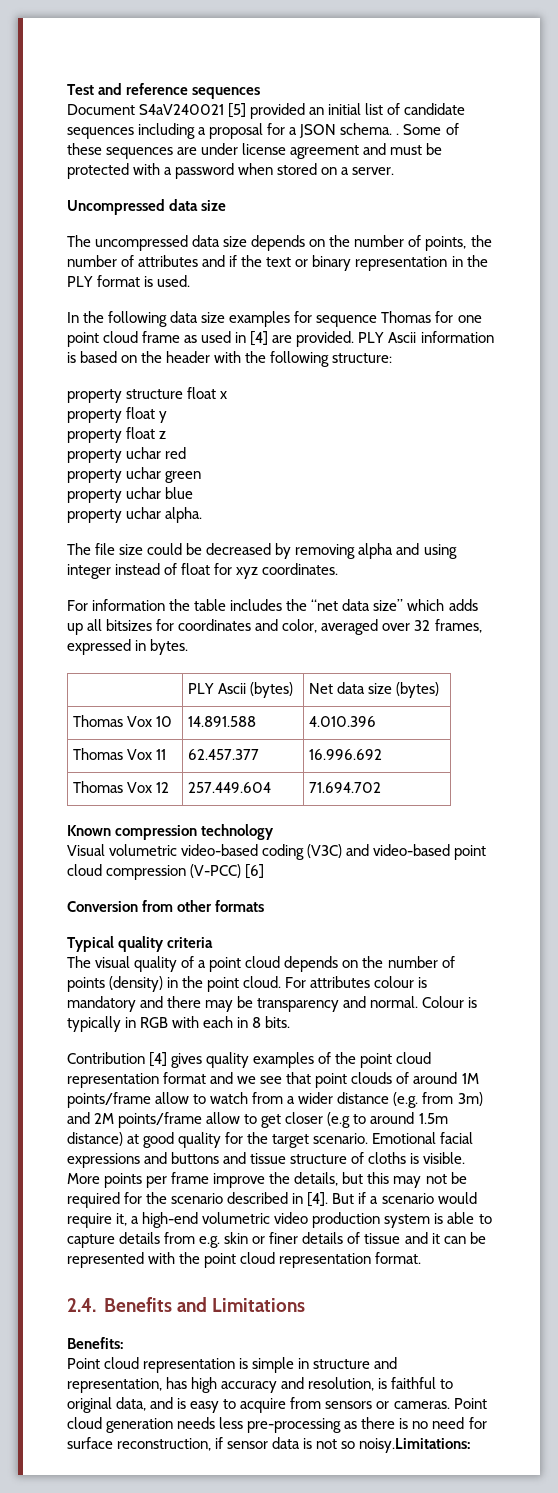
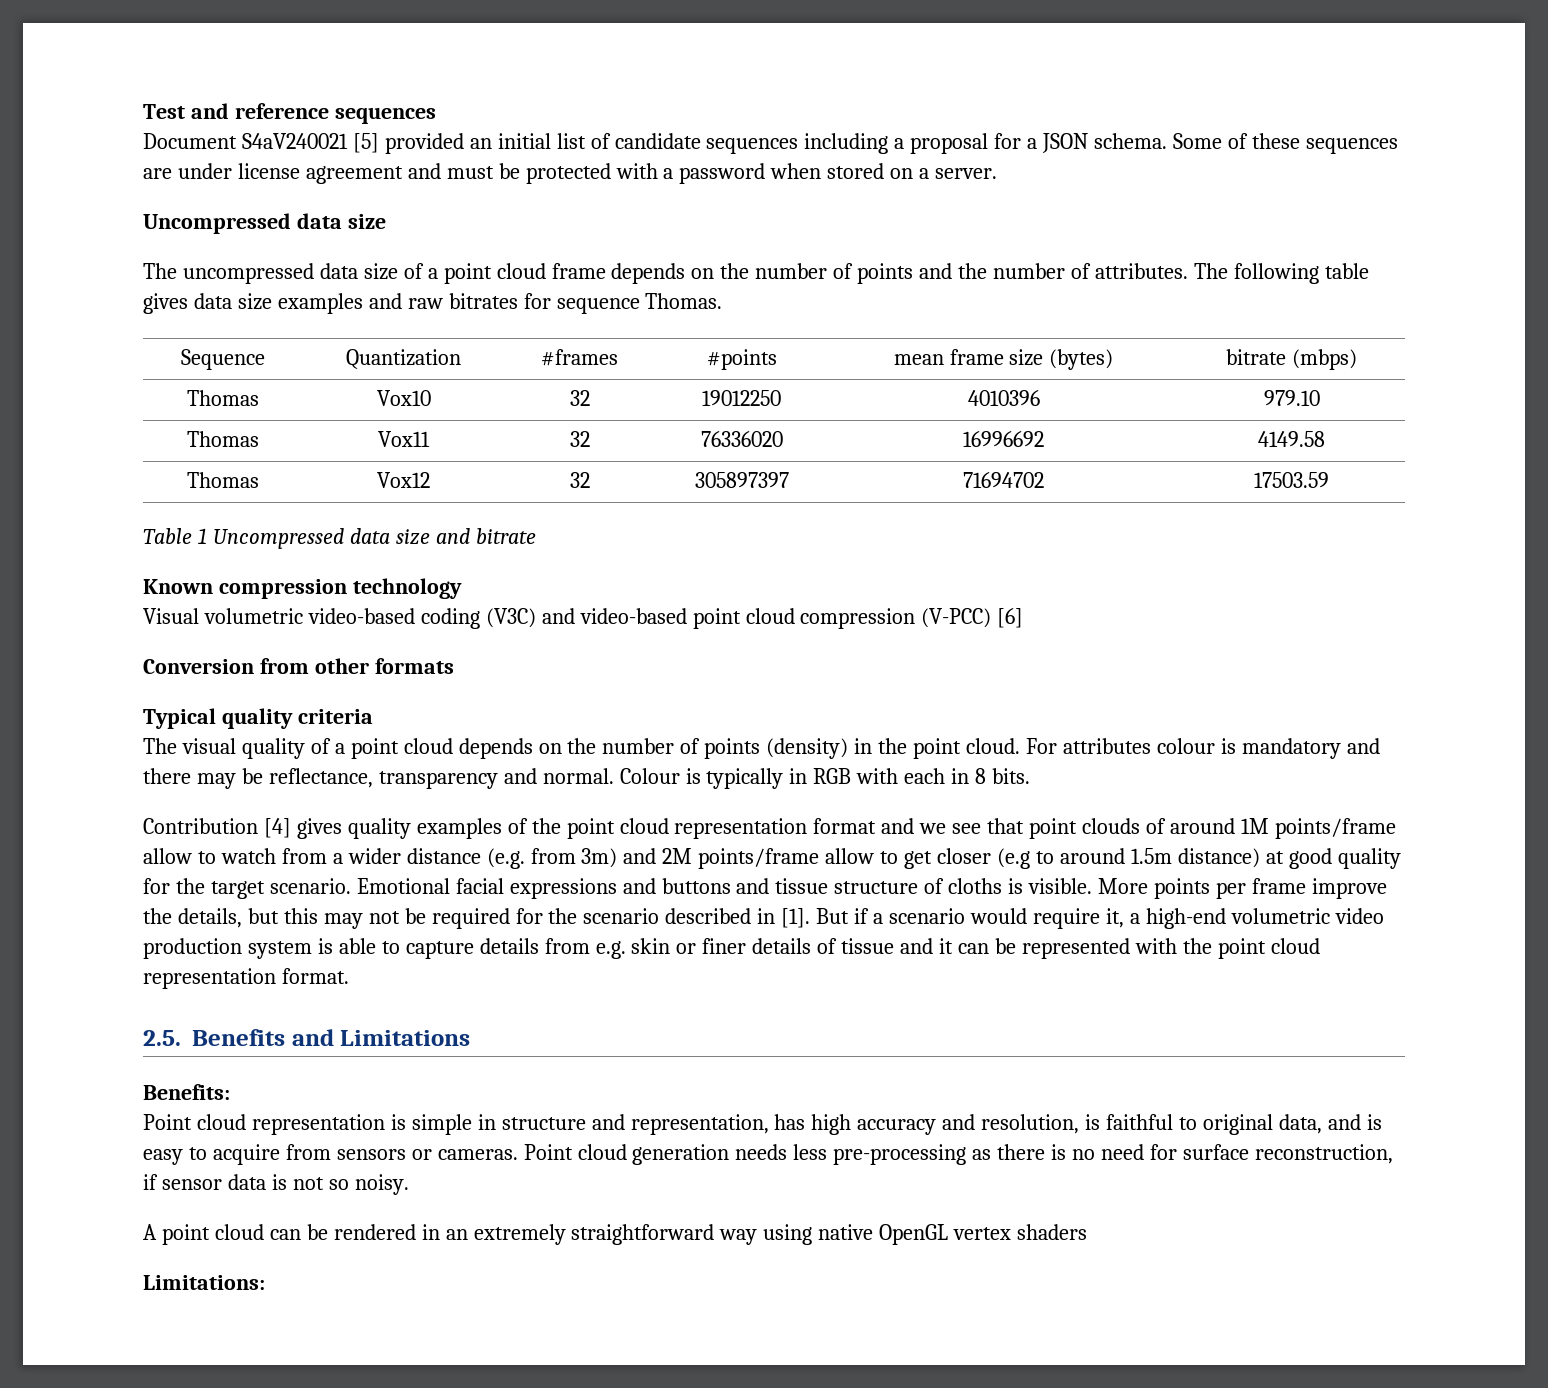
[396,133,400,135] . -> (1168, 141) none
[251,235,492,251] [67,255,488,271] [67,275,191,287] [67,311,482,327] [67,331,494,347] [67,351,393,367] [67,387,228,403] [67,407,168,423] [67,427,167,443] [67,447,187,463] [67,467,202,483] [67,487,194,503] [67,507,203,523] [67,543,457,559] [67,563,339,579] [67,599,478,611] [67,619,482,635] [67,639,189,655] [188,682,294,698] [309,682,440,698] [73,715,173,727] [188,716,257,727] [309,716,377,727] [73,748,167,760] [188,749,260,760] [309,749,383,760] [73,781,170,793] [188,782,272,793] [309,782,382,793] depends on the number of points, the number of attributes and if the text or binary representation in the PLY format is used. // In the following data size examples for sequence Thomas for one point cloud frame as used in [4] are provided. PLY Ascii information is based on the header with the following structure: // property structure float x // property float y // property float z // property uchar red // property uchar green // property uchar blue // property uchar alpha. // The file size could be decreased by removing alpha and using integer instead of float for xyz coordinates. // For information the table includes the “net data size” which adds up all bitsizes for coordinates and color, averaged over 32 frames, expressed in bytes. // | PLY Ascii (bytes) | Net data size (bytes) // Thomas Vox 10 | 14.891.588 | 4.010.396 // Thomas Vox 11 | 62.457.377 | 16.996.692 // Thomas Vox 12 | 257.449.604 | 71.694.702 -> [403,263,1369,284] [143,293,723,314] [181,349,265,370] [346,349,461,369] [541,349,618,366] [706,349,777,370] [893,349,1114,370] [1226,349,1357,370] [187,390,259,406] [376,390,431,406] [569,390,590,406] [702,390,781,406] [967,390,1040,406] [1263,390,1320,406] [187,431,259,447] [378,431,430,447] [569,431,590,447] [700,431,783,447] [963,431,1044,447] [1258,431,1325,447] [187,472,259,488] [377,472,430,488] [569,472,590,488] [694,472,789,488] [963,472,1044,488] [1254,472,1329,488] [143,528,536,549] of a point cloud frame depends on the number of points and the number of attributes. The following table gives data size examples and raw bitrates for sequence Thomas. // Sequence | Quantization | #frames | #points | mean frame size (bytes) | bitrate (mbps) // Thomas | Vox10 | 32 | 19012250 | 4010396 | 979.10 // Thomas | Vox11 | 32 | 76336020 | 16996692 | 4149.58 // Thomas | Vox12 | 32 | 305897397 | 71694702 | 17503.59 // Table 1 Uncompressed data size and bitrate
(254, 1002) none -> [268,768,373,788] reflectance,
[307,1192,329,1207] [4]. -> [781,908,811,928] [1].
[67,1298,96,1312] 2.4. -> [143,1030,181,1046] 2.5.
[359,1438,471,1453] noisy.Limitations: -> [354,1174,409,1195] [143,1224,1088,1245] [143,1275,265,1290] noisy. // A point cloud can be rendered in an extremely straightforward way using native OpenGL vertex shaders // Limitations:

